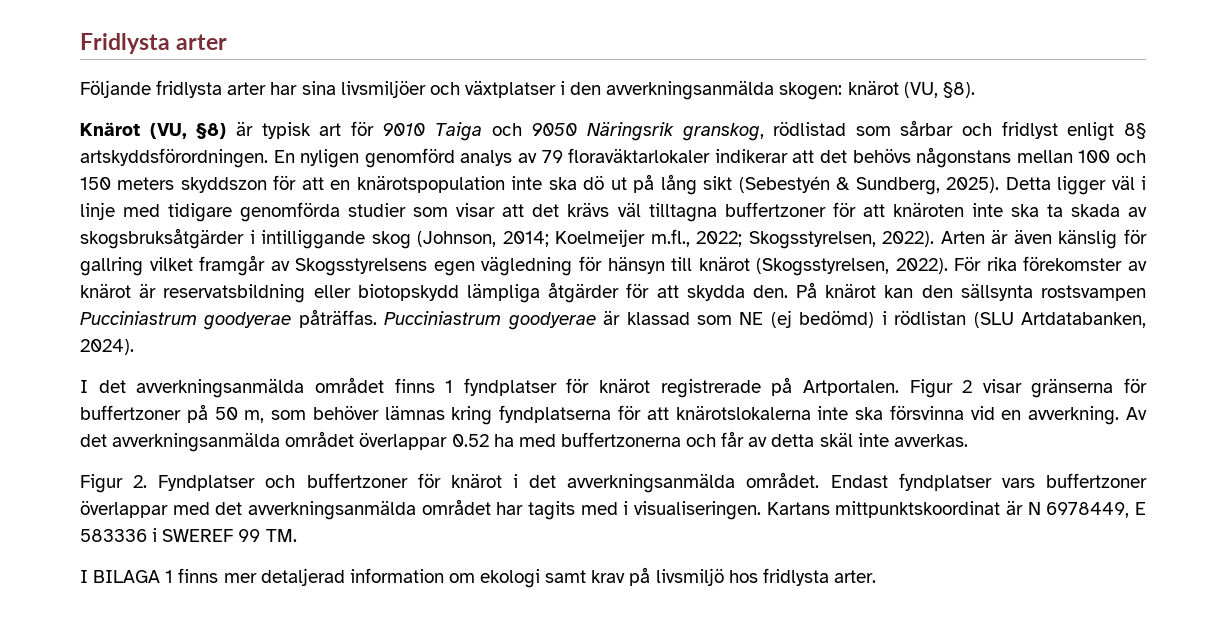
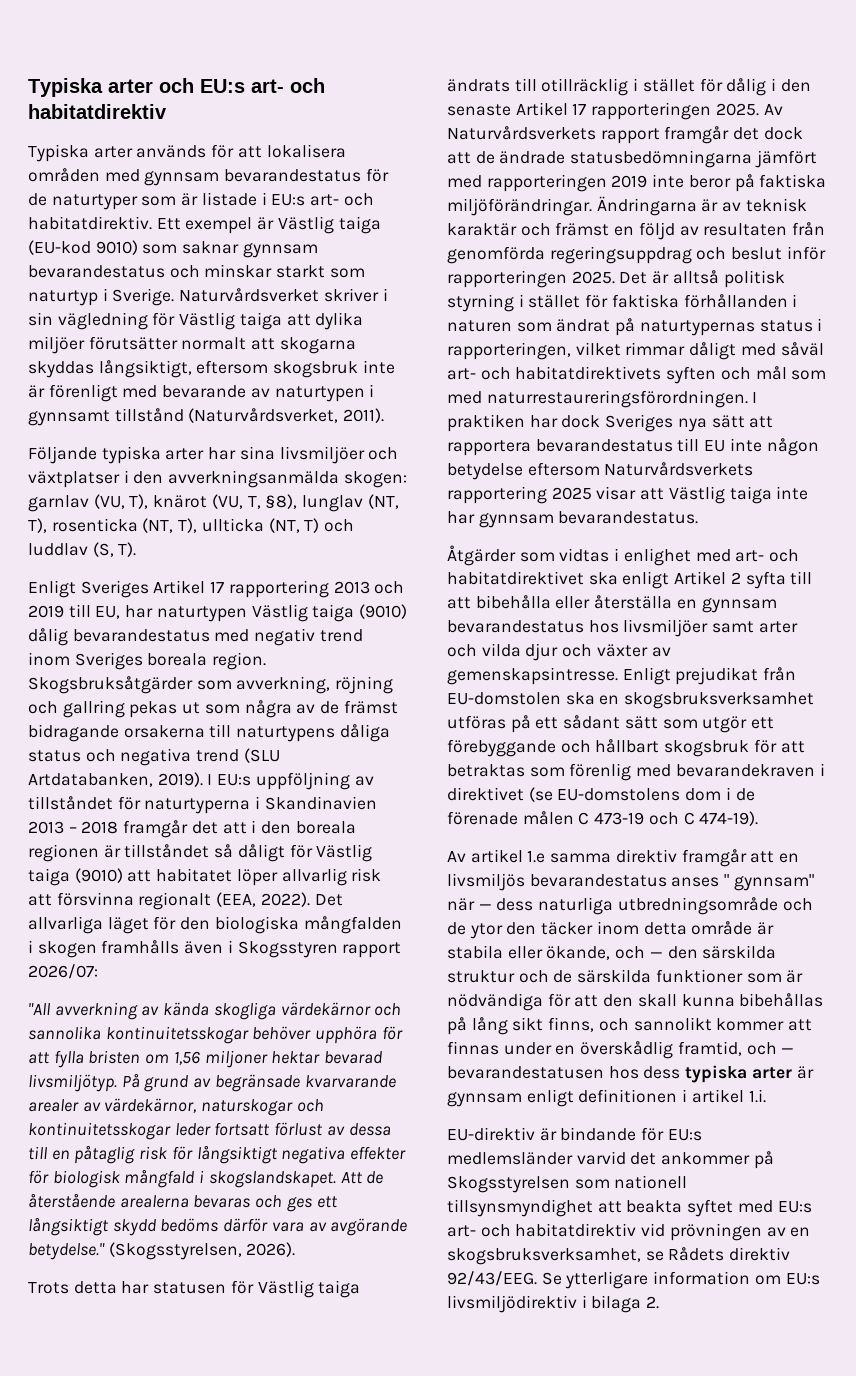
[80,33,228,54] Fridlysta arter -> [28,78,325,97] [28,104,167,119] [28,144,346,162] [28,168,389,186] [28,192,374,210] [28,216,381,234] [28,240,318,258] [28,264,365,278] [28,288,388,306] [28,312,364,330] [28,336,356,354] [28,360,395,378] [28,384,375,402] [28,408,385,426] Typiska arter och EU:s art- och habitatdirektiv // Typiska arter används för att lokalisera områden med gynnsam bevarandestatus för de naturtyper som är listade i EU:s art- och habitatdirektiv. Ett exempel är Västlig taiga (EU-kod 9010) som saknar gynnsam bevarandestatus och minskar starkt som naturtyp i Sverige. Naturvårdsverket skriver i sin vägledning för Västlig taiga att dylika miljöer förutsätter normalt att skogarna skyddas långsiktigt, eftersom skogsbruk inte är förenligt med bevarande av naturtypen i gynnsamt tillstånd (Naturvårdsverket, 2011).
[156,80,223,98] fridlysta -> [101,446,161,464] typiska
[847,80,975,98] [80,120,1146,141] [80,147,1146,168] [80,174,1146,195] [80,202,1147,222] [80,228,1147,249] [80,255,1147,276] [80,282,1146,303] [80,309,1147,330] [80,339,134,355] [80,377,1147,398] [80,404,1148,425] [80,431,968,452] [80,472,1147,493] [80,499,1146,520] [80,528,297,542] [80,567,876,588] knärot (VU, §8). // Knärot (VU, §8) är typisk art för 9010 Taiga och 9050 Näringsrik granskog, rödlistad som sårbar och fridlyst enligt 8§ artskyddsförordningen. En nyligen genomförd analys av 79 floraväktarlokaler indikerar att det behövs någonstans mellan 100 och 150 meters skyddszon för att en knärotspopulation inte ska dö ut på lång sikt (Sebestyén & Sundberg, 2025). Detta ligger väl i linje med tidigare genomförda studier som visar att det krävs väl tilltagna buffertzoner för att knäroten inte ska ta skada av skogsbruksåtgärder i intilliggande skog (Johnson, 2014; Koelmeijer m.fl., 2022; Skogsstyrelsen, 2022). Arten är även känslig för gallring vilket framgår av Skogsstyrelsens egen vägledning för hänsyn till knärot (Skogsstyrelsen, 2022). För rika förekomster av knärot är reservatsbildning eller biotopskydd lämpliga åtgärder för att skydda den. På knärot kan den sällsynta rostsvampen Pucciniastrum goodyerae påträffas. Pucciniastrum goodyerae är klassad som NE (ej bedömd) i rödlistan (SLU Artdatabanken, 2024). // I det avverkningsanmälda området finns 1 fyndplatser för knärot registrerade på Artportalen. Figur 2 visar gränserna för buffertzoner på 50 m, som behöver lämnas kring fyndplatserna för att knärotslokalerna inte ska försvinna vid en avverkning. Av det avverkningsanmälda området överlappar 0.52 ha med buffertzonerna och får av detta skäl inte avverkas. // Figur 2. Fyndplatser och buffertzoner för knärot i det avverkningsanmälda området. Endast fyndplatser vars buffertzoner överlappar med det avverkningsanmälda området har tagits med i visualiseringen. Kartans mittpunktskoordinat är N 6978449, E 583336 i SWEREF 99 TM. // I BILAGA 1 finns mer detaljerad information om ekologi samt krav på livsmiljö hos fridlysta arter. -> [28,494,399,512] [28,518,355,533] [28,542,137,557] [28,580,405,598] [28,604,408,622] [28,628,363,646] [28,652,267,670] [28,676,394,694] [28,700,398,718] [28,724,390,742] [28,748,280,766] [28,772,374,790] [28,796,377,814] [28,820,356,838] [28,844,373,862] [28,868,382,886] [28,892,343,910] [28,916,402,934] [28,940,402,958] [28,964,98,979] [28,1002,402,1020] [28,1026,403,1044] [28,1050,383,1068] [28,1073,396,1092] [28,1098,324,1116] [28,1122,391,1140] [28,1145,407,1164] [28,1169,384,1188] [28,1193,338,1212] [28,1217,408,1236] [28,1242,296,1260] [28,1280,361,1298] [447,78,811,96] [447,102,783,120] [447,126,803,144] [447,150,817,168] [447,174,827,192] [447,196,807,216] [447,222,826,240] [447,246,826,264] [447,270,785,288] [447,294,798,312] [447,318,823,336] [447,342,824,360] [447,366,827,384] [447,390,758,408] [447,414,774,432] [447,438,819,456] [447,462,754,480] [447,486,809,504] [447,511,699,528] [447,545,800,566] [447,571,813,589] [447,595,777,613] [447,619,798,637] [447,643,671,661] [447,667,797,685] [447,692,815,709] [447,715,775,733] [447,739,805,757] [447,763,825,781] [447,787,755,802] [447,811,759,826] [447,849,800,867] [447,873,814,891] [447,897,813,915] [447,921,775,939] [447,945,777,960] [447,969,804,983] [447,993,824,1011] [447,1017,813,1035] [447,1041,795,1059] [447,1065,814,1083] [447,1089,766,1107] [447,1127,702,1141] [447,1151,774,1169] [447,1175,688,1193] [447,1199,812,1217] [447,1223,811,1241] [447,1247,791,1265] [447,1271,820,1289] [447,1295,660,1313] garnlav (VU, T), knärot (VU, T, §8), lunglav (NT, T), rosenticka (NT, T), ullticka (NT, T) och luddlav (S, T). // Enligt Sveriges Artikel 17 rapportering 2013 och 2019 till EU, har naturtypen Västlig taiga (9010) dålig bevarandestatus med negativ trend inom Sveriges boreala region. Skogsbruksåtgärder som avverkning, röjning och gallring pekas ut som några av de främst bidragande orsakerna till naturtypens dåliga status och negativa trend (SLU Artdatabanken, 2019). I EU:s uppföljning av tillståndet för naturtyperna i Skandinavien 2013 – 2018 framgår det att i den boreala regionen är tillståndet så dåligt för Västlig taiga (9010) att habitatet löper allvarlig risk att försvinna regionalt (EEA, 2022). Det allvarliga läget för den biologiska mångfalden i skogen framhålls även i Skogsstyren rapport 2026/07: // "All avverkning av kända skogliga värdekärnor och sannolika kontinuitetsskogar behöver upphöra för att fylla bristen om 1,56 miljoner hektar bevarad livsmiljötyp. På grund av begränsade kvarvarande arealer av värdekärnor, naturskogar och kontinuitetsskogar leder fortsatt förlust av dessa till en påtaglig risk för långsiktigt negativa effekter för biologisk mångfald i skogslandskapet. Att de återstående arealerna bevaras och ges ett långsiktigt skydd bedöms därför vara av avgörande betydelse." (Skogsstyrelsen, 2026). // Trots detta har statusen för Västlig taiga ändrats till otillräcklig i stället för dålig i den senaste Artikel 17 rapporteringen 2025. Av Naturvårdsverkets rapport framgår det dock att de ändrade statusbedömningarna jämfört med rapporteringen 2019 inte beror på faktiska miljöförändringar. Ändringarna är av teknisk karaktär och främst en följd av resultaten från genomförda regeringsuppdrag och beslut inför rapporteringen 2025. Det är alltså politisk styrning i stället för faktiska förhållanden i naturen som ändrat på naturtypernas status i rapporteringen, vilket rimmar dåligt med såväl art- och habitatdirektivets syften och mål som med naturrestaureringsförordningen. I praktiken har dock Sveriges nya sätt att rapportera bevarandestatus till EU inte någon betydelse eftersom Naturvårdsverkets rapportering 2025 visar att Västlig taiga inte har gynnsam bevarandestatus. // Åtgärder som vidtas i enlighet med art- och habitatdirektivet ska enligt Artikel 2 syfta till att bibehålla eller återställa en gynnsam bevarandestatus hos livsmiljöer samt arter och vilda djur och växter av gemenskapsintresse. Enligt prejudikat från EU-domstolen ska en skogsbruksverksamhet utföras på ett sådant sätt som utgör ett förebyggande och hållbart skogsbruk för att betraktas som förenlig med bevarandekraven i direktivet (se EU-domstolens dom i de förenade målen C 473-19 och C 474-19). // Av artikel 1.e samma direktiv framgår att en livsmiljös bevarandestatus anses " gynnsam" när — dess naturliga utbredningsområde och de ytor den täcker inom detta område är stabila eller ökande, och — den särskilda struktur och de särskilda funktioner som är nödvändiga för att den skall kunna bibehållas på lång sikt finns, och sannolikt kommer att finnas under en överskådlig framtid, och — bevarandestatusen hos dess typiska arter är gynnsam enligt definitionen i artikel 1.i. // EU-direktiv är bindande för EU:s medlemsländer varvid det ankommer på Skogsstyrelsen som nationell tillsynsmyndighet att beakta syftet med EU:s art- och habitatdirektiv vid prövningen av en skogsbruksverksamhet, se Rådets direktiv 92/43/EEG. Se ytterligare information om EU:s livsmiljödirektiv i bilaga 2.

